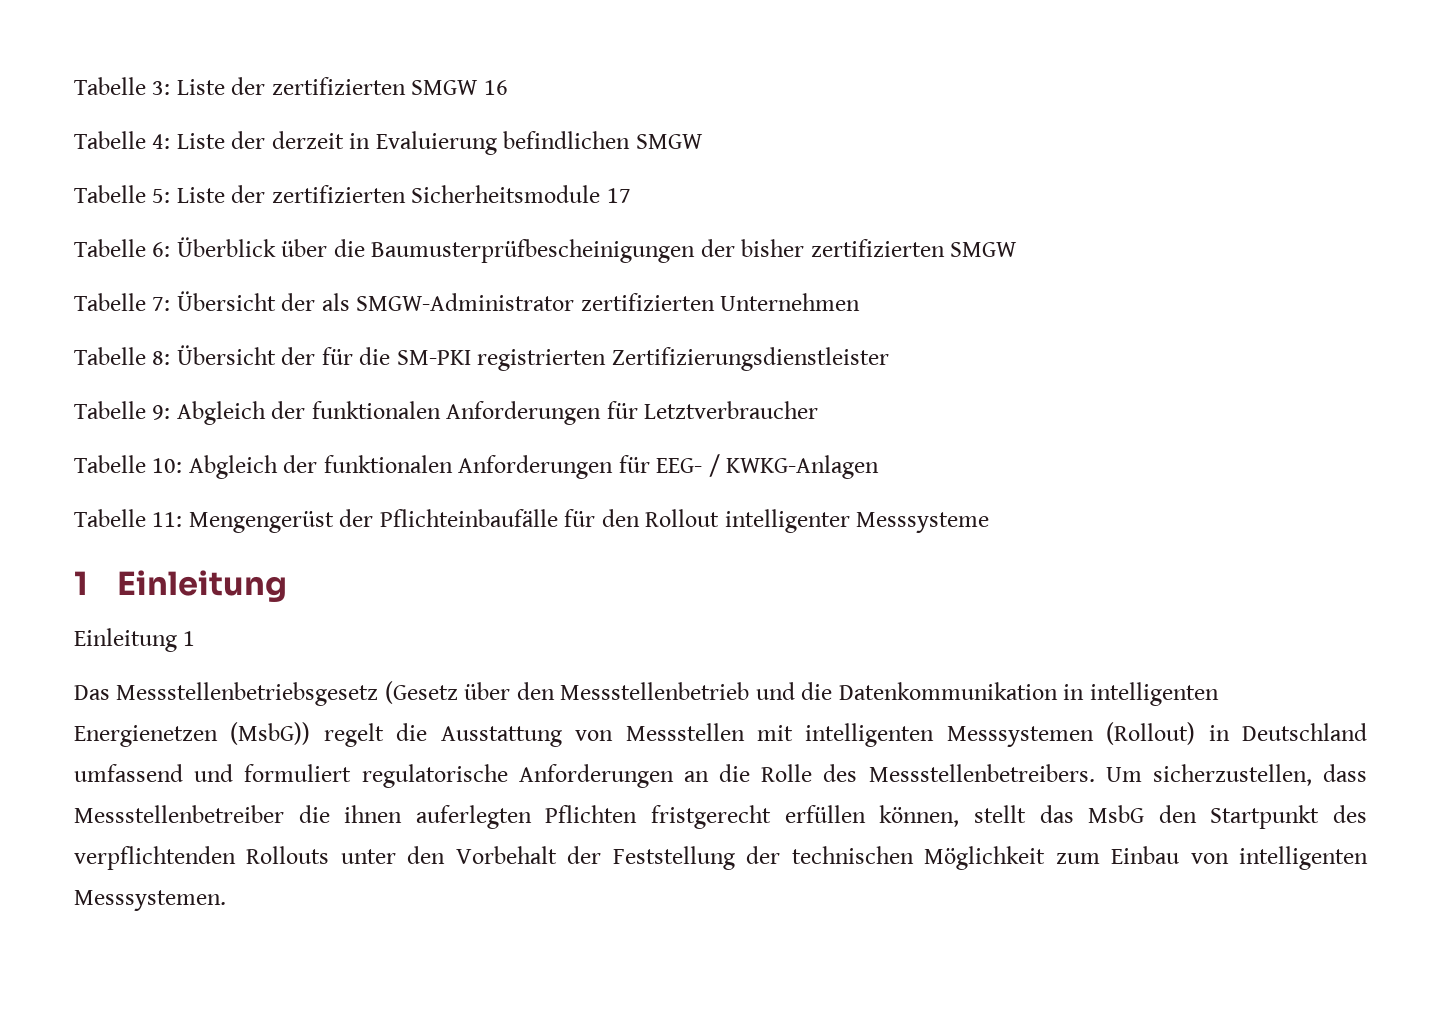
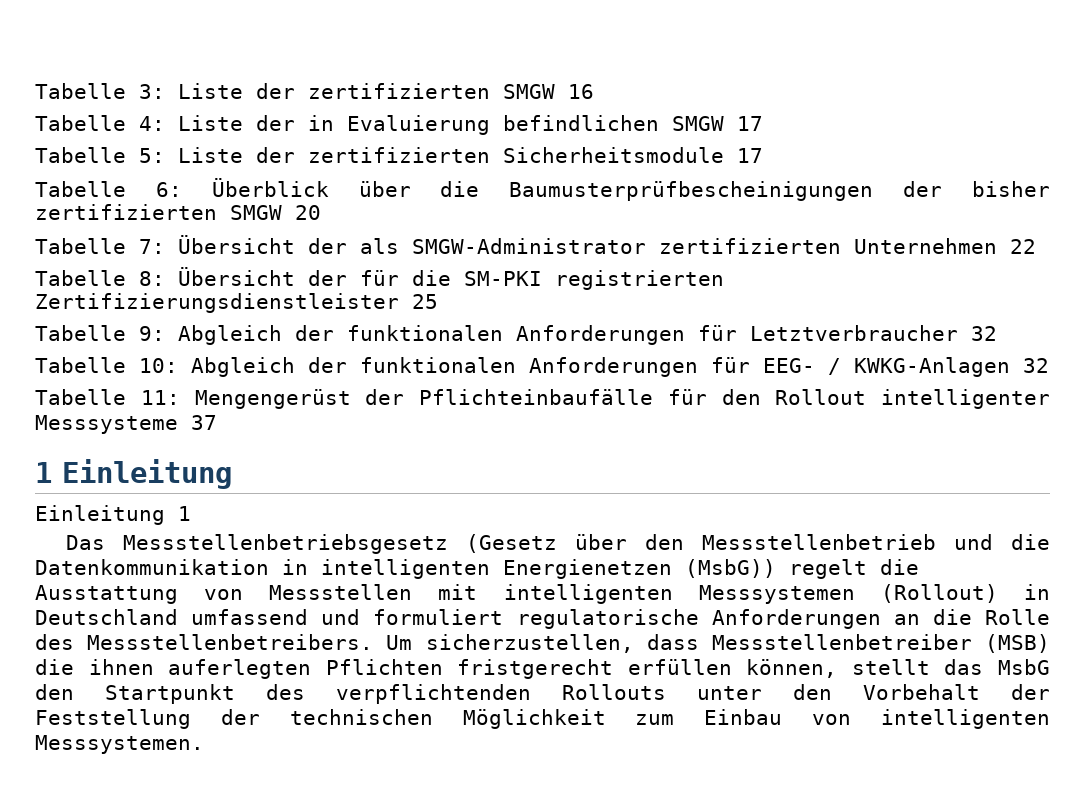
[271,131,344,149] derzeit -> (295, 123) none
(703, 141) none -> [737,116,763,131] 17
(1018, 249) none -> [295,205,321,220] 20
(861, 302) none -> [1010,239,1036,254] 22
(889, 359) none -> [412,294,438,309] 25
(819, 410) none -> [971,326,997,341] 32
(880, 467) none -> [1023,358,1049,373] 32
(990, 522) none -> [191,415,217,430] 37
(284, 814) none -> [984,634,1050,653] (MSB)

